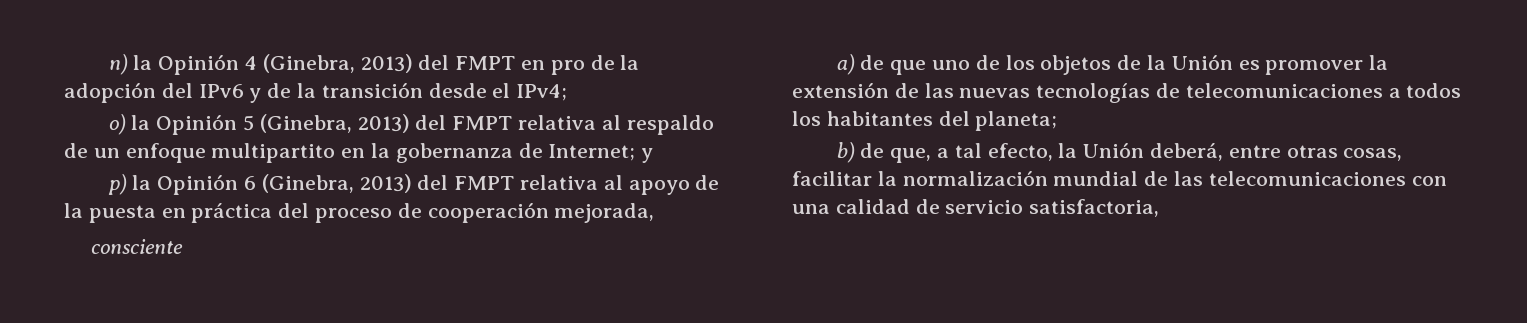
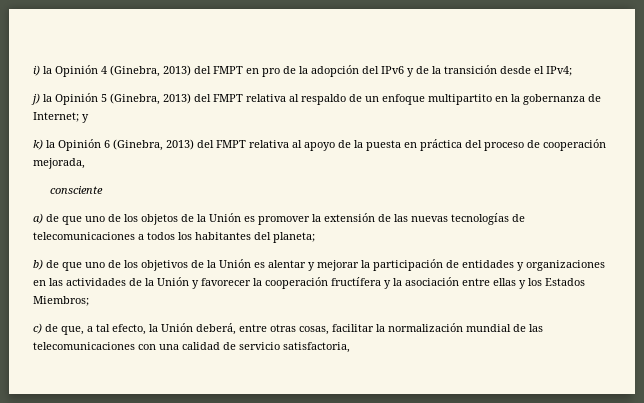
[108,54,128,75] n) -> [33,65,40,76] i)
[108,114,126,135] o) -> [31,93,40,105] j)
[107,174,127,195] p) -> [33,139,43,150] k)
(885, 150) none -> [62,259,605,271] [33,277,585,289] [33,296,89,306] [33,323,58,334] que uno de los objetivos de la Unión es alentar y mejorar la participación de entidades y organizaciones en las actividades de la Unión y favorecer la cooperación fructífera y la asociación entre ellas y los Estados Miembros; // c) de

